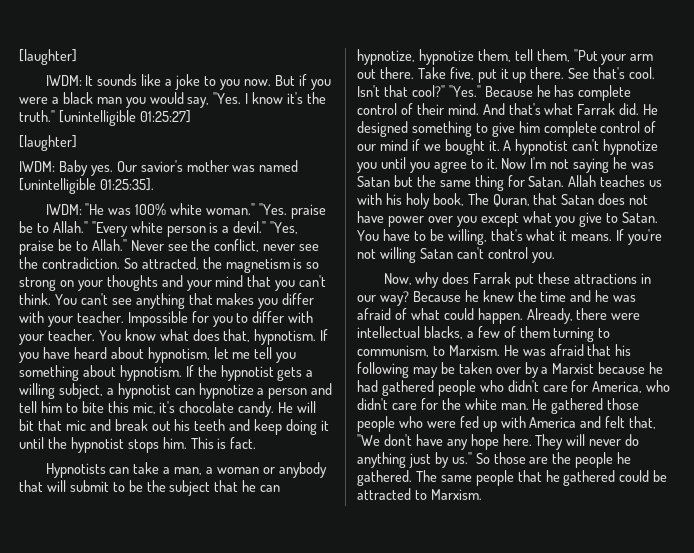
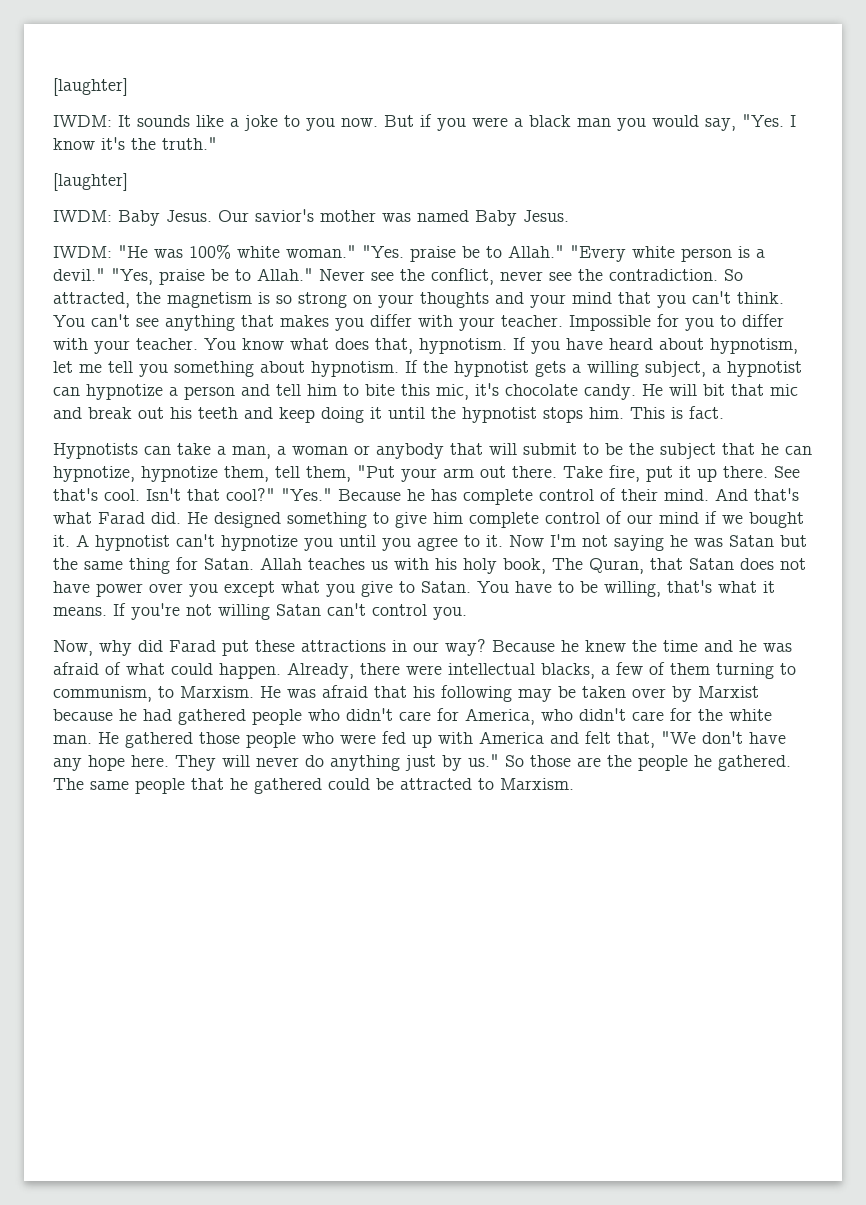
[58,110,191,126] [unintelligible 01:25:27] -> (217, 143) none
[90,165,113,176] yes. -> [166,210,212,222] Jesus.
[19,178,154,194] [unintelligible 01:25:35]. -> [475,210,569,226] Baby Jesus.
[449,67,474,80] five, -> [609,465,640,482] fire,
[577,103,616,115] Farrak -> [98,512,145,524] Farad
[442,272,512,284] does Farrak -> [138,640,216,652] did Farad
[541,367,549,374] a -> (692, 694) none

